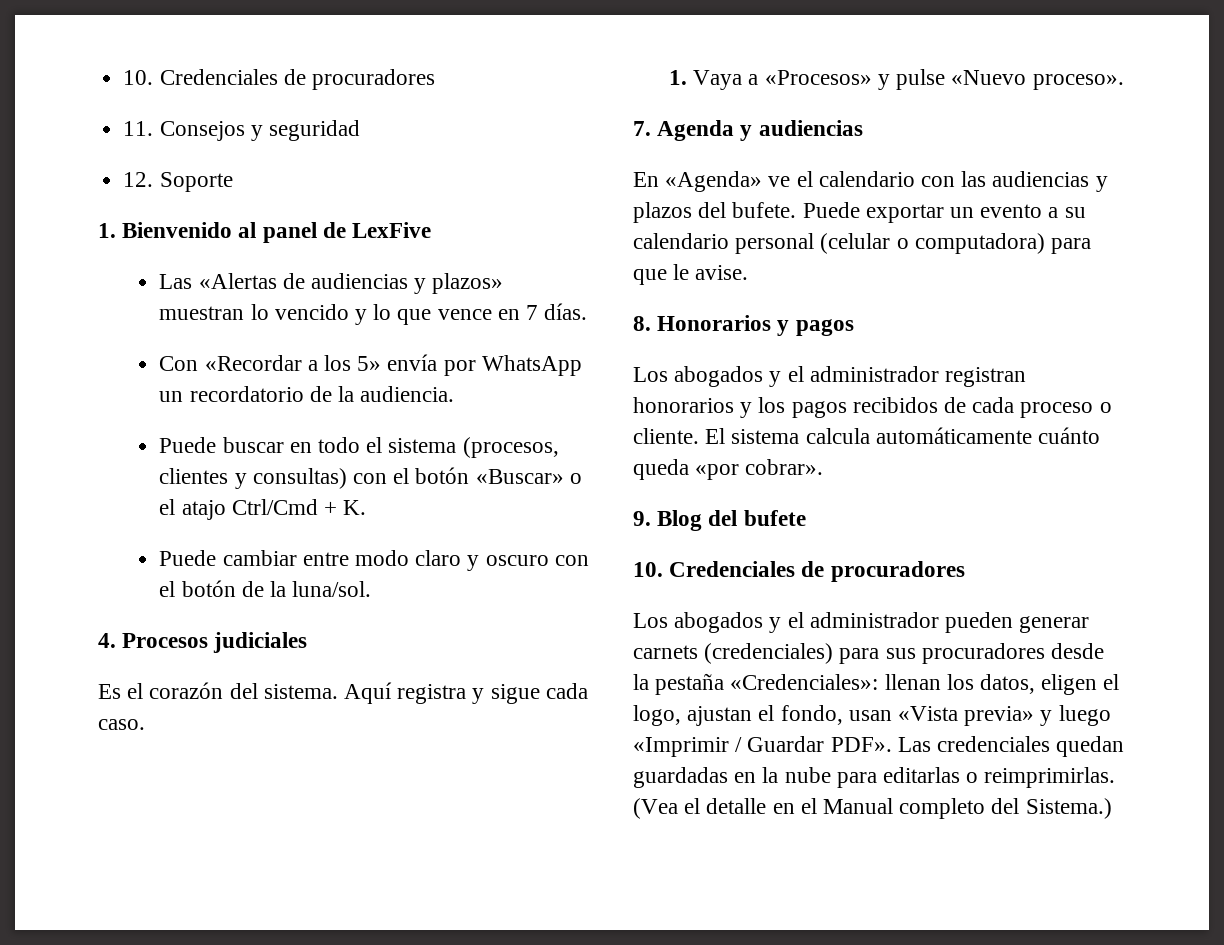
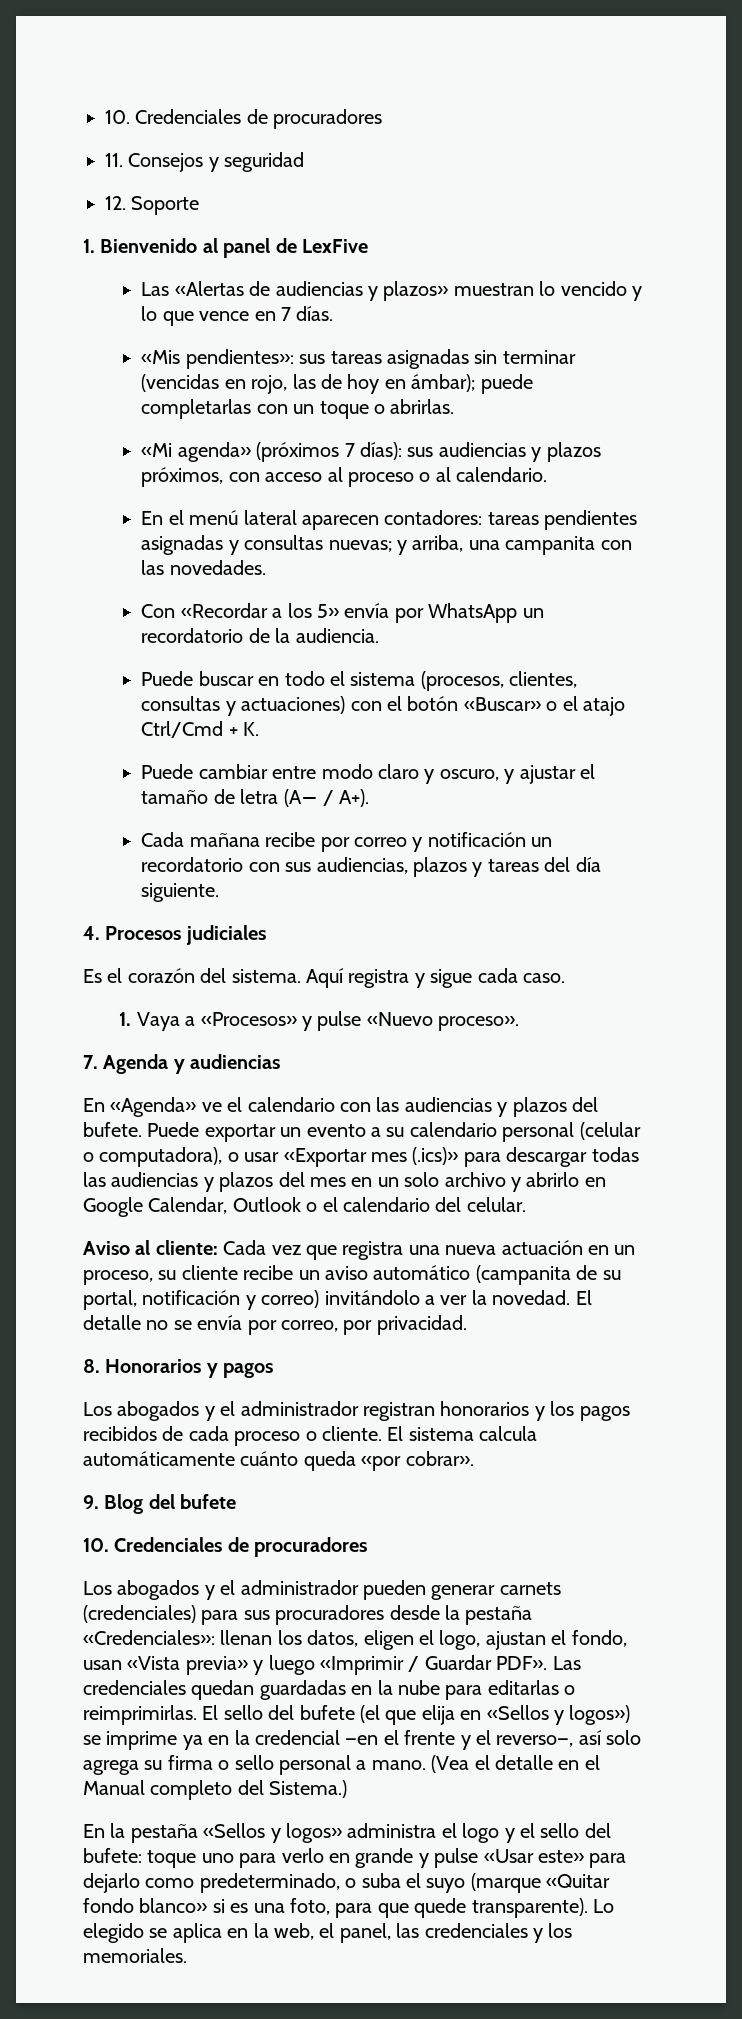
(588, 311) none -> [141,349,576,369] [141,374,533,394] [141,399,455,419] [141,442,601,462] [141,467,548,487] [141,510,638,530] [141,535,632,555] [141,560,266,575] // «Mis pendientes»: sus tareas asignadas sin terminar (vencidas en rojo, las de hoy en ámbar); puede completarlas con un toque o abrirlas. // «Mi agenda» (próximos 7 días): sus audiencias y plazos próximos, con acceso al proceso o al calendario. // En el menú lateral aparecen contadores: tareas pendientes asignadas y consultas nuevas; y arriba, una campanita con las novedades.
[159,468,347,489] clientes y consultas) -> [509,671,578,688] [141,696,346,716] clientes, consultas y actuaciones)
[485,555,589,566] [159,580,372,597] oscuro con el botón de la luna/sol. -> [439,764,596,784] [141,789,370,807] [141,832,553,852] [141,857,601,877] [141,883,220,902] oscuro, y ajustar el tamaño de letra (A− / A+). // Cada mañana recibe por correo y notificación un recordatorio con sus audiencias, plazos y tareas del día siguiente.
[914,233,1092,254] [633,264,749,285] computadora) para que le avise. -> [99,1147,639,1167] [83,1172,606,1192] [83,1197,526,1217] [83,1240,636,1260] [83,1265,621,1285] [83,1290,592,1310] [83,1315,467,1335] computadora), o usar «Exportar mes (.ics)» para descargar todas las audiencias y plazos del mes en un solo archivo y abrirlo en Google Calendar, Outlook o el calendario del celular. // Aviso al cliente: Cada vez que registra una nueva actuación en un proceso, su cliente recibe un aviso automático (campanita de su portal, notificación y correo) invitándolo a ver la novedad. El detalle no se envía por correo, por privacidad.
(1116, 777) none -> [202,1705,631,1725] [83,1730,642,1750] [83,1755,426,1775] El sello del bufete (el que elija en «Sellos y logos») se imprime ya en la credencial —en el frente y el reverso—, así solo agrega su firma o sello personal a mano.
(1112, 808) none -> [83,1823,611,1843] [83,1848,627,1868] [83,1873,611,1893] [83,1898,614,1918] [83,1923,573,1943] [83,1948,187,1963] // En la pestaña «Sellos y logos» administra el logo y el sello del bufete: toque uno para verlo en grande y pulse «Usar este» para dejarlo como predeterminado, o suba el suyo (marque «Quitar fondo blanco» si es una foto, para que quede transparente). Lo elegido se aplica en la web, el panel, las credenciales y los memoriales.

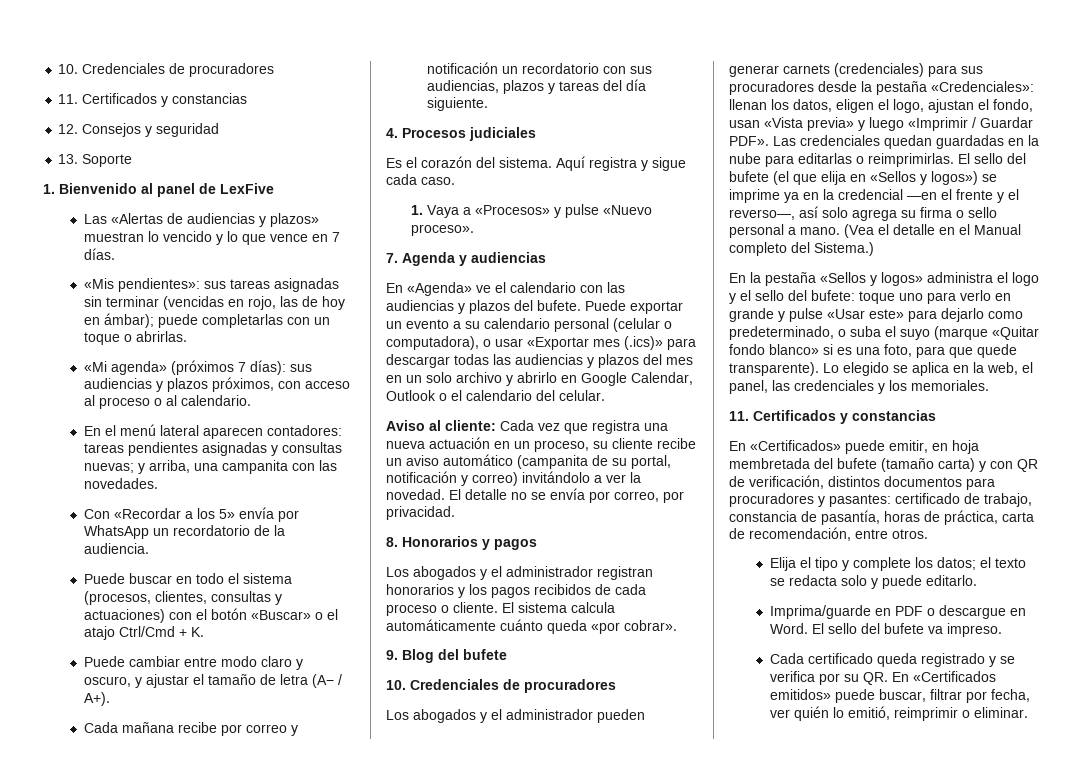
(123, 160) none -> [82,93,248,107] [58,124,79,134] Certificados y constancias // 12.
[105,196,126,210] 12. -> [58,154,79,164] 13.
(187, 1955) none -> [729,410,936,424] [729,440,979,454] [729,458,1038,472] [729,475,995,490] [729,493,1032,507] [729,510,1034,525] [729,527,928,541] [769,557,1026,571] [769,575,977,589] [769,605,1026,619] [769,623,1002,637] [769,653,1015,667] [769,671,996,685] [769,689,1030,703] [769,706,1028,721] // 11. Certificados y constancias // En «Certificados» puede emitir, en hoja membretada del bufete (tamaño carta) y con QR de verificación, distintos documentos para procuradores y pasantes: certificado de trabajo, constancia de pasantía, horas de práctica, carta de recomendación, entre otros. // Elija el tipo y complete los datos; el texto se redacta solo y puede editarlo. // Imprima/guarde en PDF o descargue en Word. El sello del bufete va impreso. // Cada certificado queda registrado y se verifica por su QR. En «Certificados emitidos» puede buscar, filtrar por fecha, ver quién lo emitió, reimprimir o eliminar.

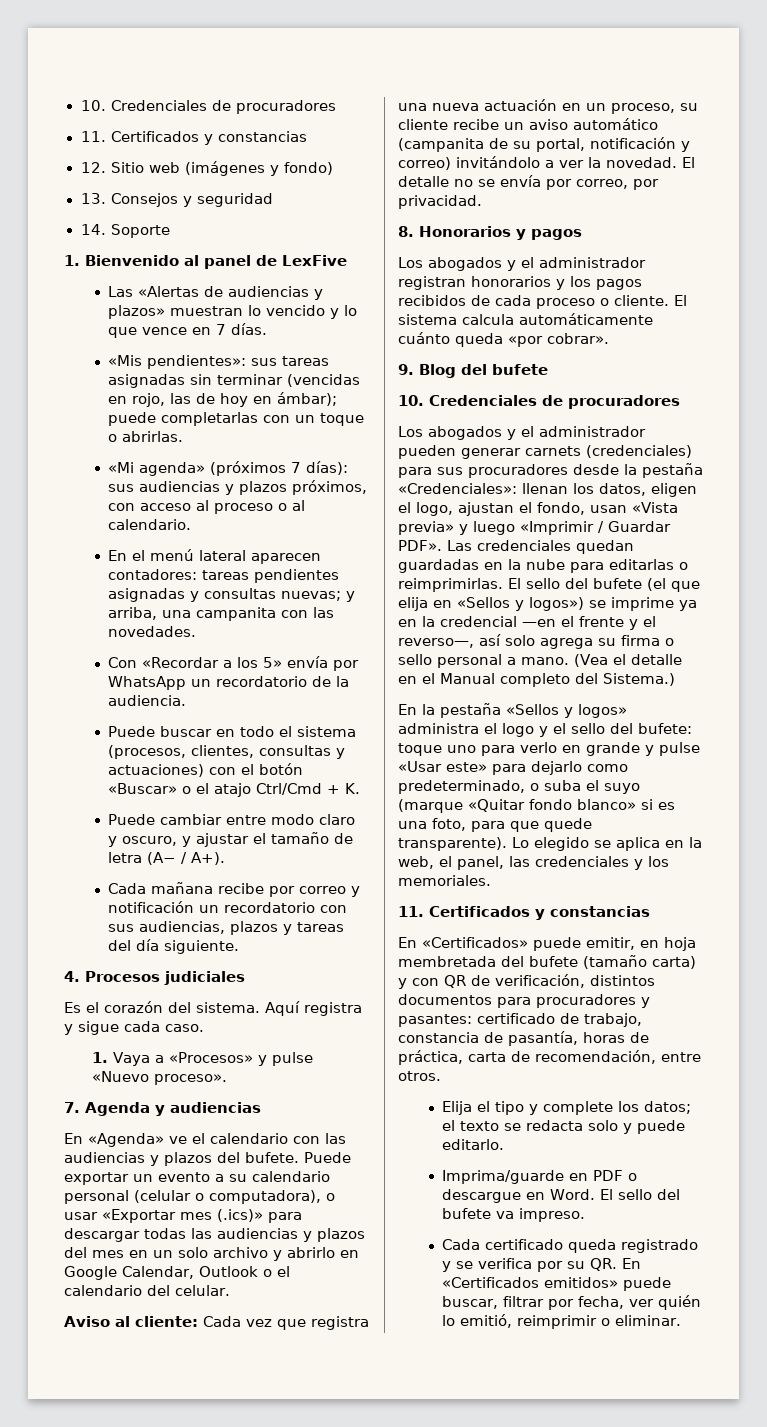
(79, 129) none -> [110,161,333,176] [80,193,106,204] Sitio web (imágenes y fondo) // 13.
[58,154,79,164] 13. -> [80,224,106,235] 14.

